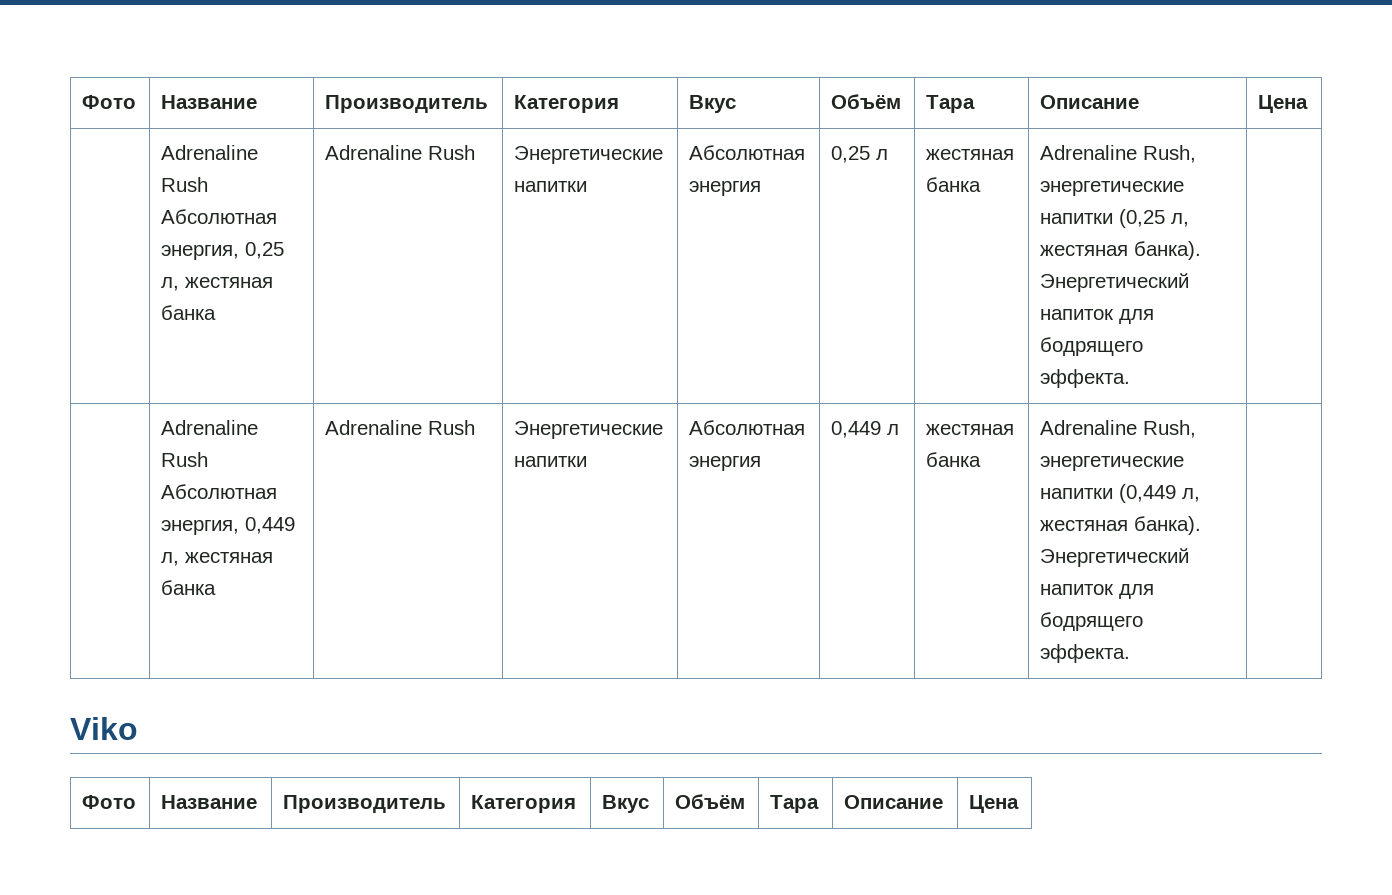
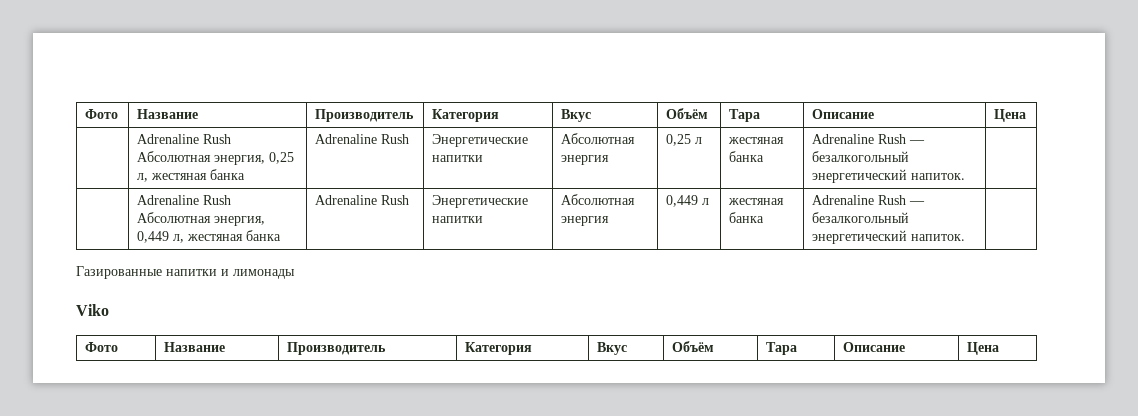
[1143,145,1197,163] [1040,181,1185,196] [1040,209,1190,228] [1040,241,1202,260] [1040,273,1190,292] [1040,309,1155,324] [1040,337,1144,356] [1040,369,1131,388] Rush, энергетические напитки (0,25 л, жестяная банка). Энергетический напиток для бодрящего эффекта. -> [878,134,926,144] [812,151,910,162] [812,169,966,183] Rush — безалкогольный энергетический напиток.
[1143,420,1197,438] [1040,456,1185,471] [1040,484,1201,503] [1040,516,1202,535] [1040,548,1190,567] [1040,584,1155,599] [1040,612,1144,631] [1040,644,1131,663] Rush, энергетические напитки (0,449 л, жестяная банка). Энергетический напиток для бодрящего эффекта. | -> [878,195,926,205] [812,212,910,223] [812,230,966,244] [76,266,295,279] Rush — безалкогольный энергетический напиток. | // Газированные напитки и лимонады

